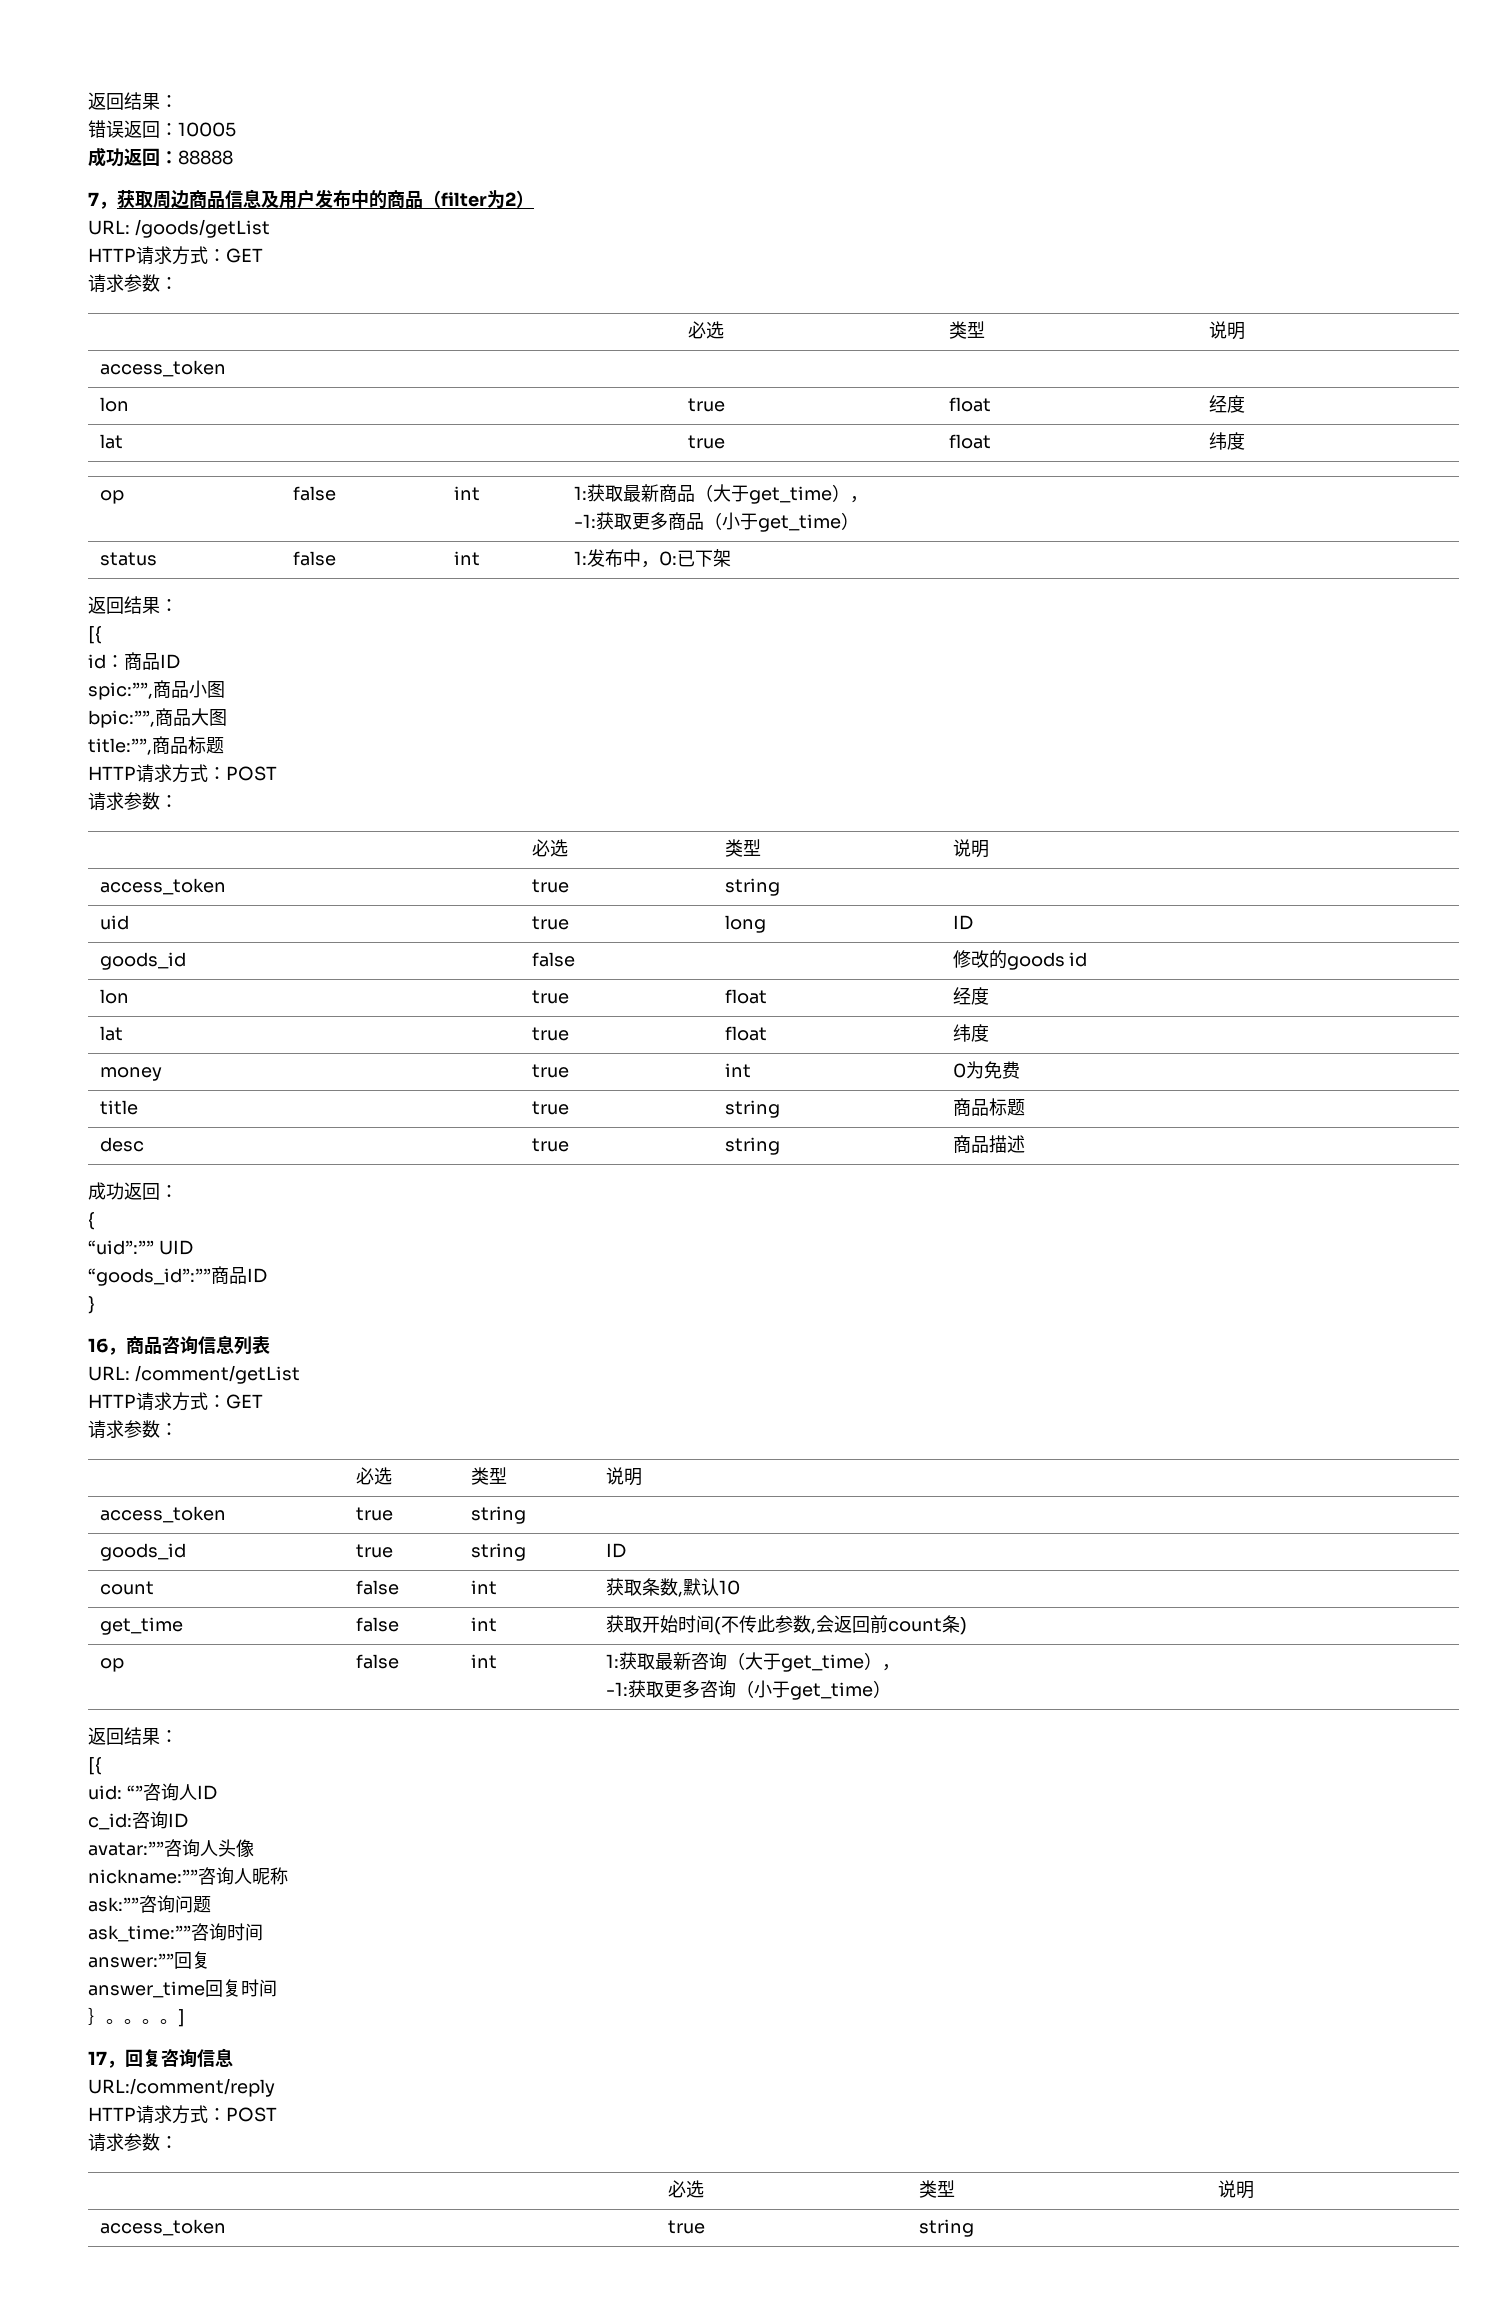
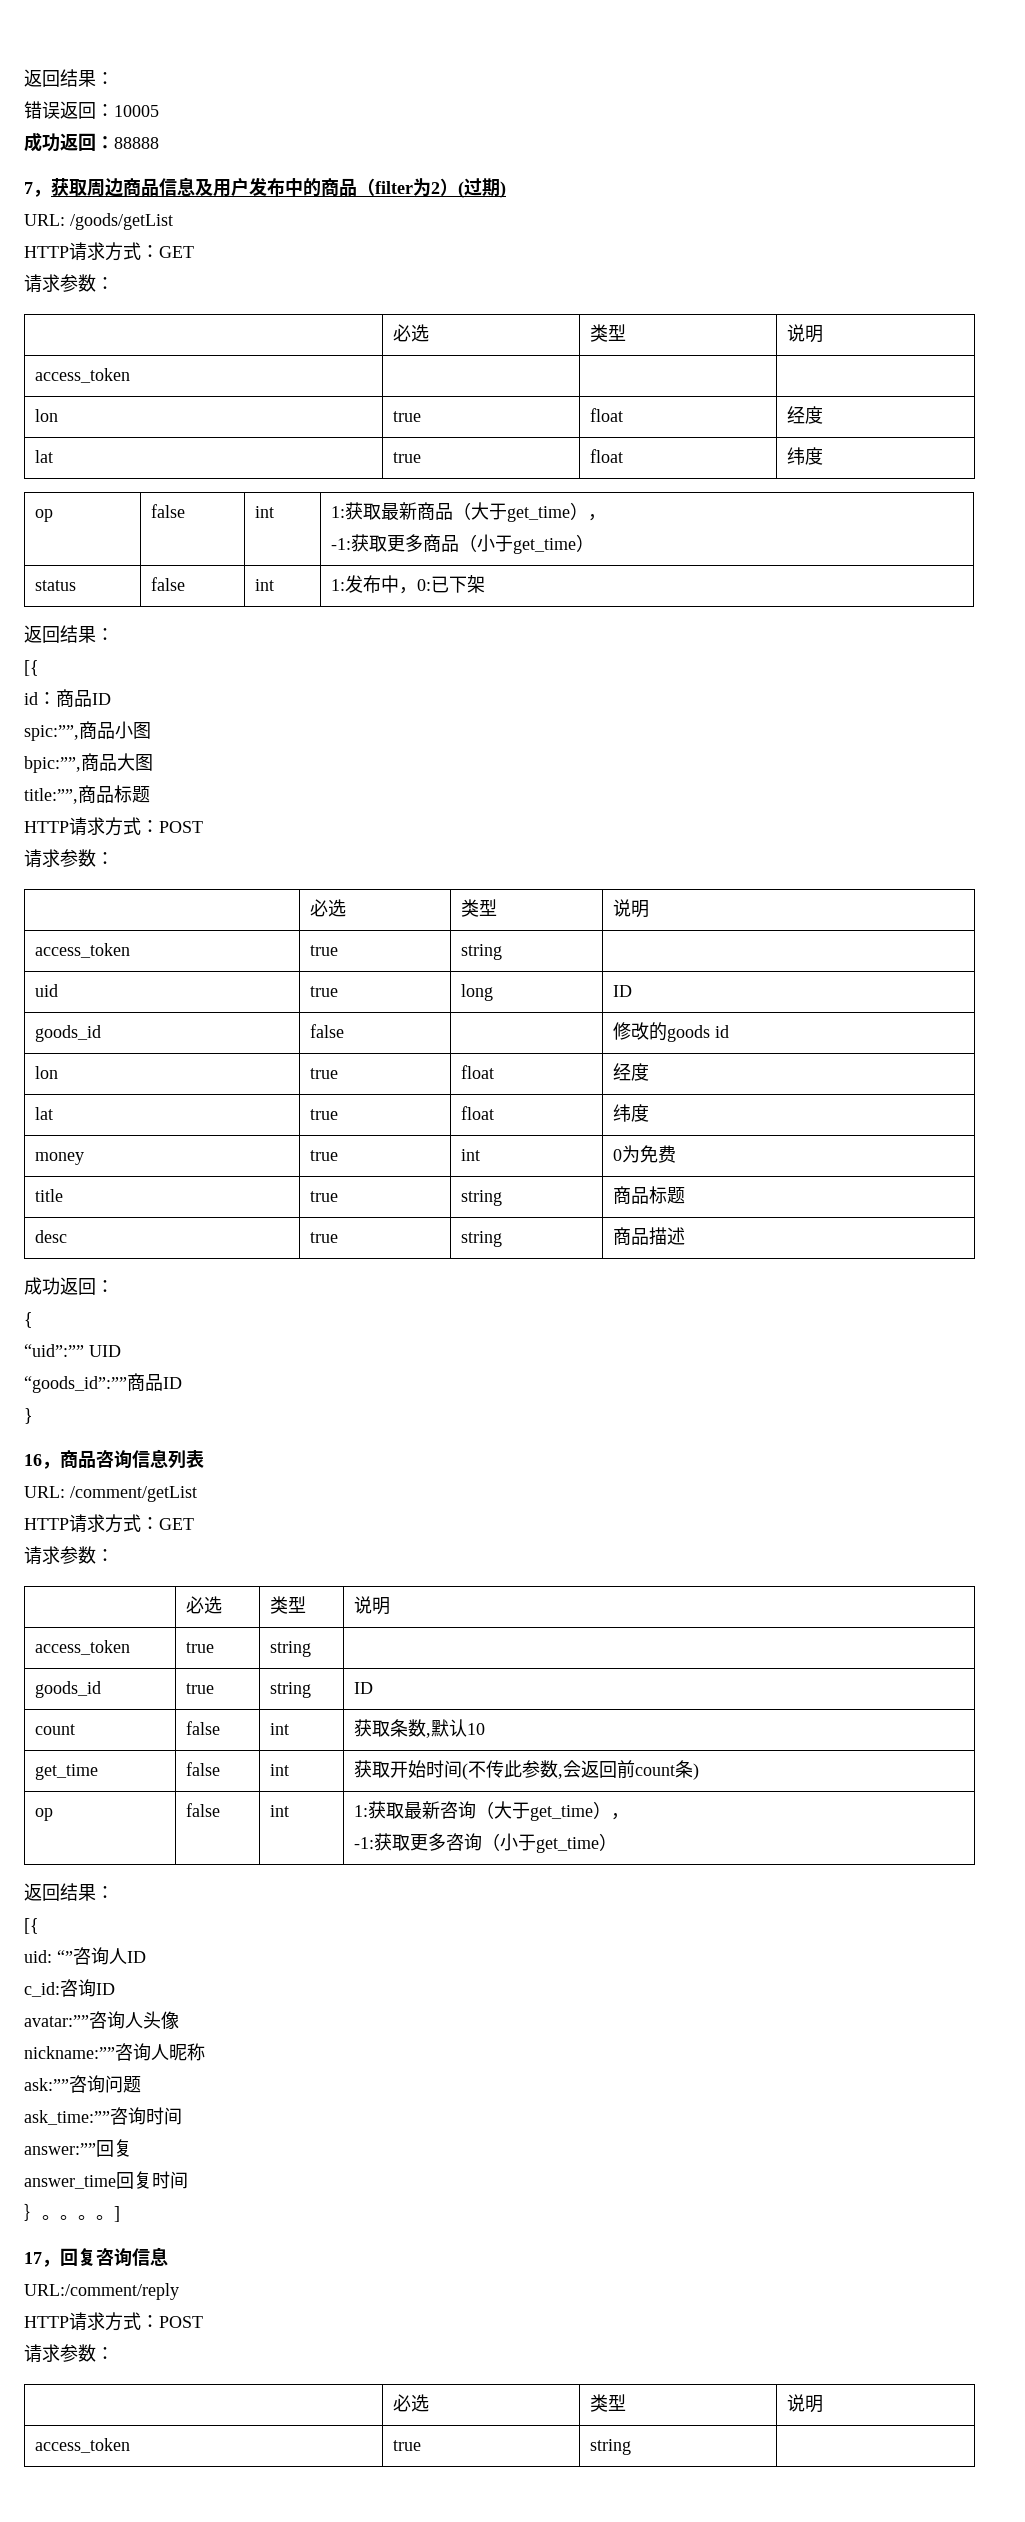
(534, 199) none -> [458,178,506,198] (过期)

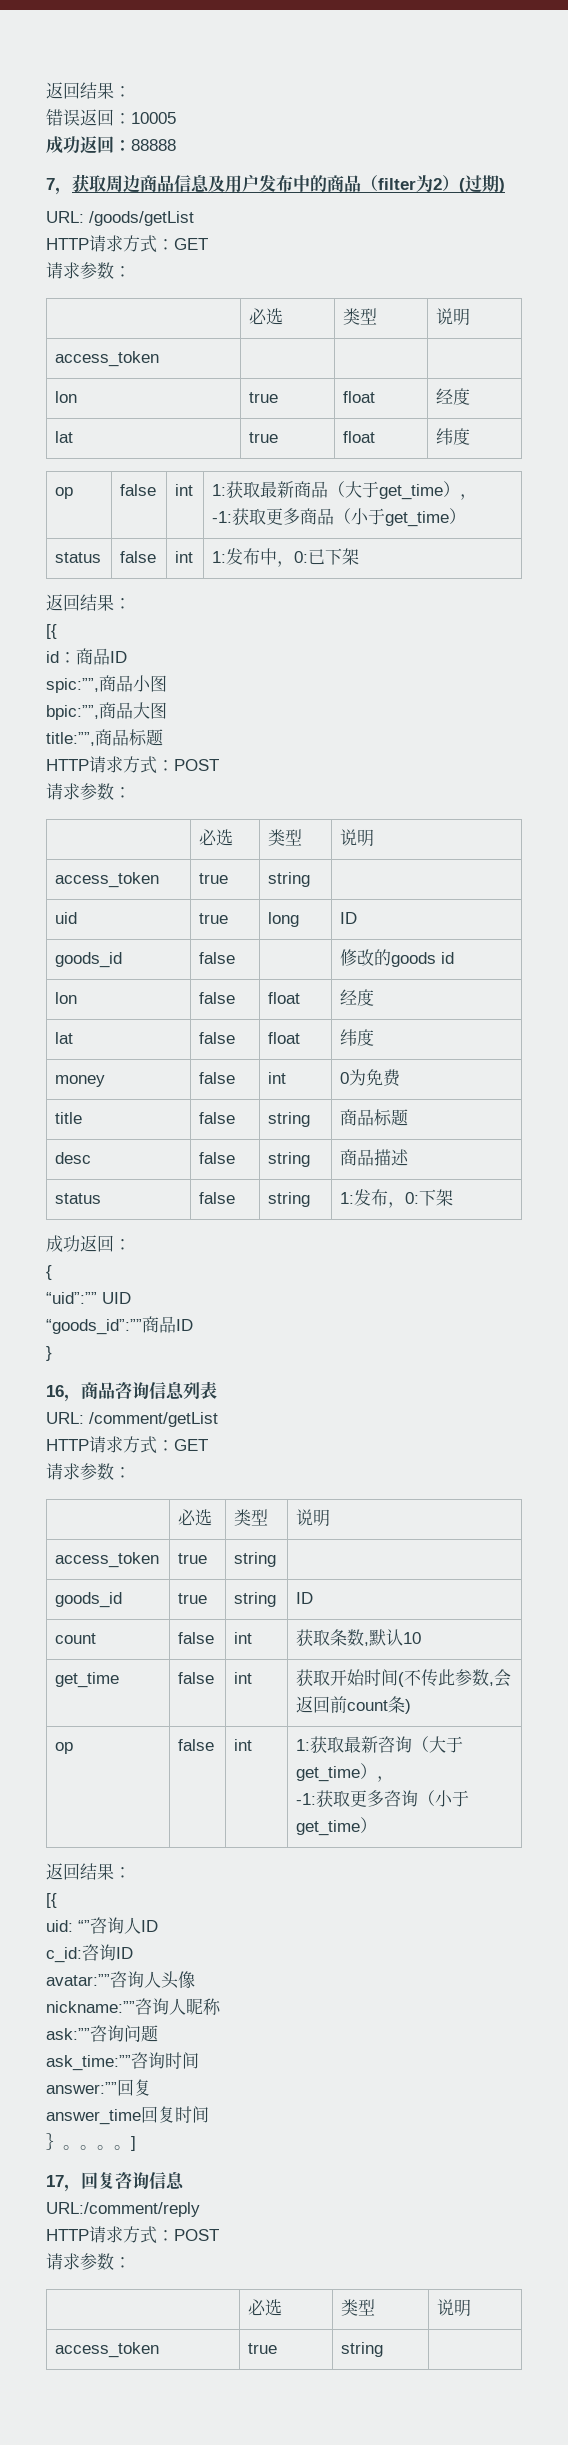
[309,1068,338,1079] [460,1065,494,1079] [612,1063,649,1081] [34,1107,53,1120] [309,1109,338,1120] true | float | 经度 // lat | true -> [199,992,236,1004] [268,992,301,1004] [340,989,375,1006] [55,1032,74,1044] [199,1032,236,1044] false | float | 经度 // lat | false
[309,1150,338,1161] true -> [199,1072,236,1084] false
[309,1191,338,1202] true -> [199,1112,236,1124] false
[309,1232,338,1243] true -> [199,1152,236,1164] false
(685, 1236) none -> [55,1193,102,1204] [199,1192,236,1204] [268,1192,311,1207] [340,1189,454,1208] // status | false | string | 1:发布，0:下架

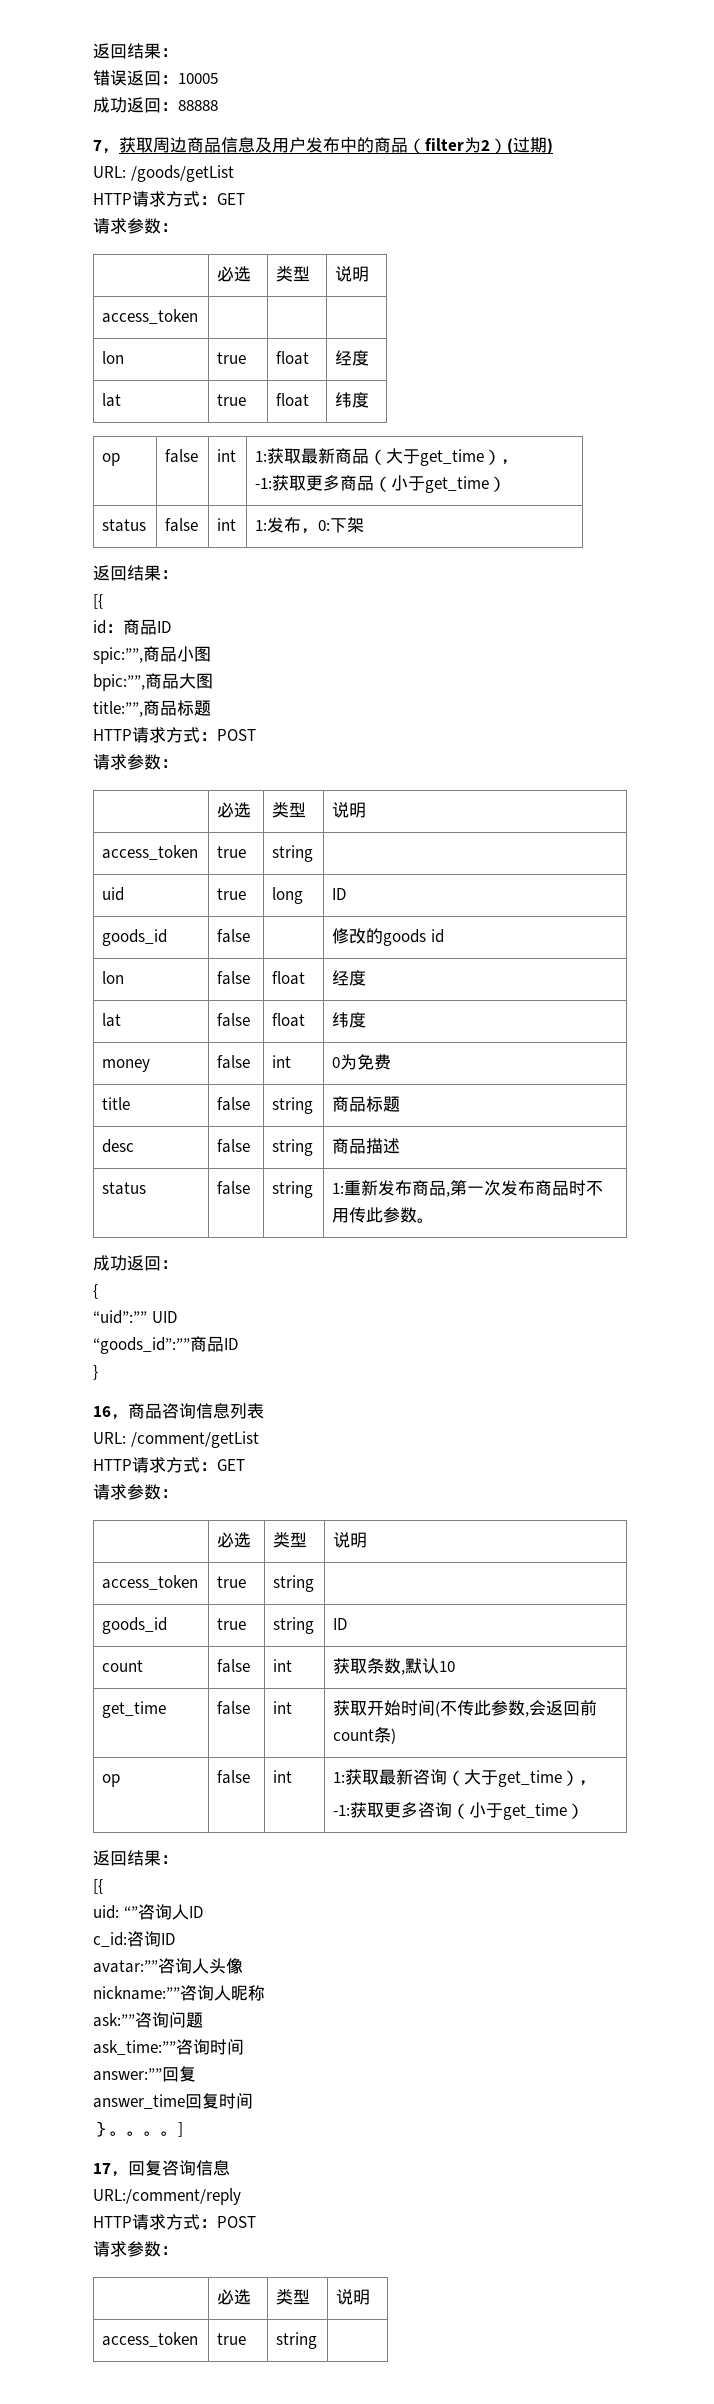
[260,548,326,567] 中，0:已 -> [301,520,331,534] ，0:
[354,1189,454,1208] 发布，0:下架 -> [344,1180,604,1197] [332,1207,435,1223] 重新发布商品,第一次发布商品时不用传此参数。

